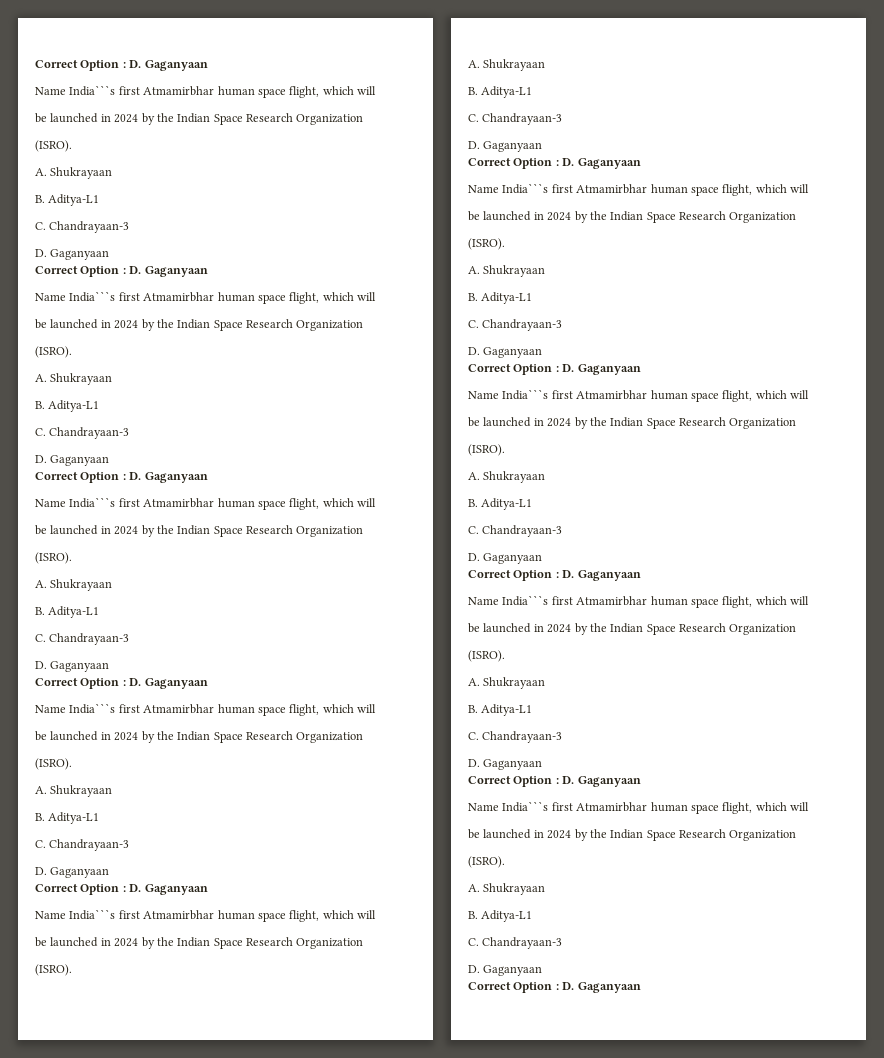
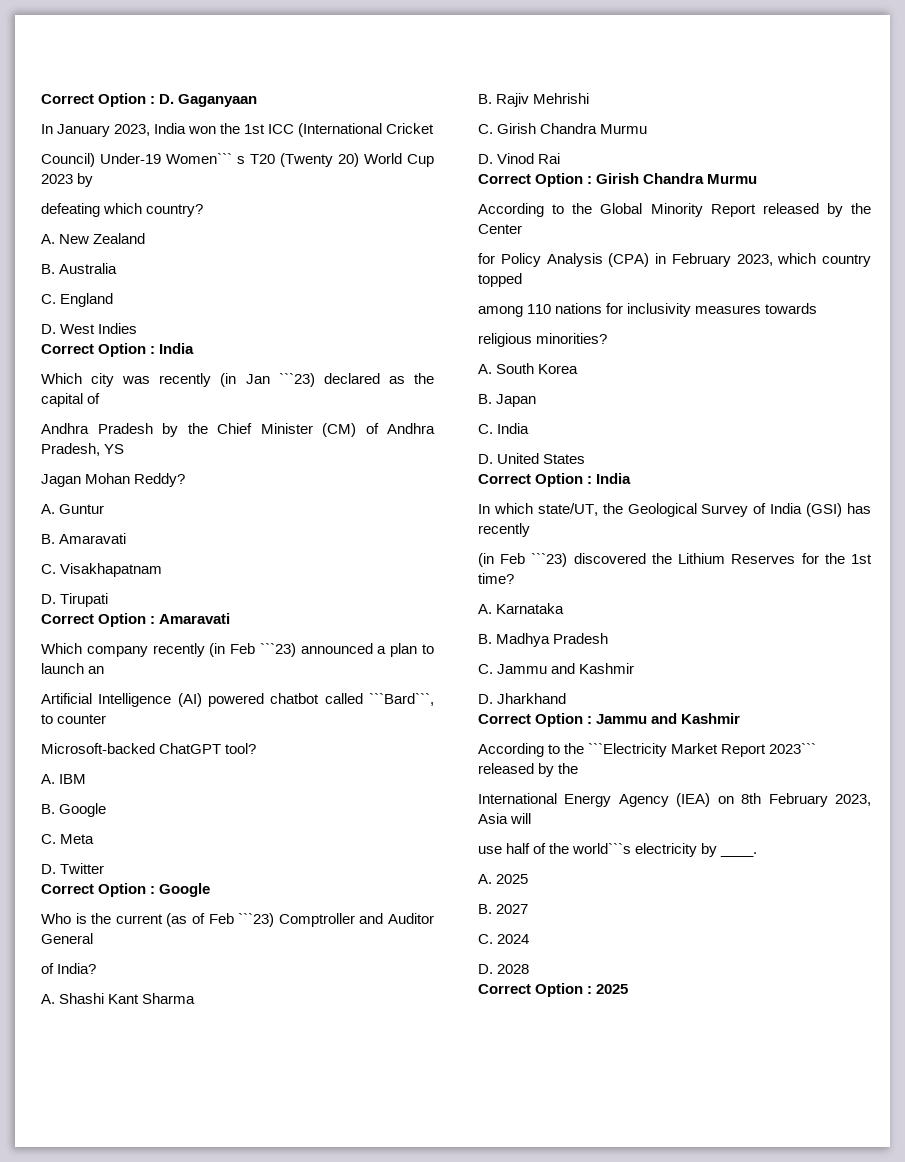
[35,60,208,71] [35,85,376,98] [35,113,364,125] [35,140,72,152] [35,167,113,179] [35,194,100,206] [35,221,130,233] [35,249,110,260] [35,266,208,277] [35,291,376,304] [35,319,364,331] [35,346,72,358] [35,373,113,385] [35,400,100,412] [35,427,130,439] [35,455,110,466] [35,472,208,483] [35,497,376,510] [35,525,364,537] [35,552,72,564] [35,579,113,591] [35,606,100,618] [35,633,130,645] [35,661,110,672] [35,678,208,689] [35,703,376,716] [35,731,364,743] [35,758,72,770] [35,785,113,797] [35,812,100,824] [35,839,130,851] [35,867,110,878] [35,884,208,895] [35,909,376,922] [35,937,364,949] [35,964,72,976] [468,59,546,71] [468,86,533,98] [468,113,563,125] [468,141,543,152] [468,158,641,169] [468,183,809,196] [468,211,797,223] [468,238,505,250] [468,265,546,277] [468,292,533,304] [468,319,563,331] [468,347,543,358] [468,364,641,375] [468,389,809,402] [468,417,797,429] [468,444,505,456] [468,471,546,483] [468,498,533,510] [468,525,563,537] [468,553,543,564] [468,570,641,581] [468,595,809,608] [468,623,797,635] [468,650,505,662] [468,677,546,689] [468,704,533,716] [468,731,563,743] [468,759,543,770] [468,776,641,787] [468,801,809,814] [468,829,797,841] [468,856,505,868] [468,883,546,895] [468,910,533,922] [468,937,563,949] [468,965,543,976] [468,982,641,993] Correct Option : D. Gaganyaan // Name India```s first Atmamirbhar human space flight, which will // be launched in 2024 by the Indian Space Research Organization // (ISRO). // A. Shukrayaan // B. Aditya-L1 // C. Chandrayaan-3 // D. Gaganyaan // Correct Option : D. Gaganyaan // Name India```s first Atmamirbhar human space flight, which will // be launched in 2024 by the Indian Space Research Organization // (ISRO). // A. Shukrayaan // B. Aditya-L1 // C. Chandrayaan-3 // D. Gaganyaan // Correct Option : D. Gaganyaan // Name India```s first Atmamirbhar human space flight, which will // be launched in 2024 by the Indian Space Research Organization // (ISRO). // A. Shukrayaan // B. Aditya-L1 // C. Chandrayaan-3 // D. Gaganyaan // Correct Option : D. Gaganyaan // Name India```s first Atmamirbhar human space flight, which will // be launched in 2024 by the Indian Space Research Organization // (ISRO). // A. Shukrayaan // B. Aditya-L1 // C. Chandrayaan-3 // D. Gaganyaan // Correct Option : D. Gaganyaan // Name India```s first Atmamirbhar human space flight, which will // be launched in 2024 by the Indian Space Research Organization // (ISRO). // A. Shukrayaan // B. Aditya-L1 // C. Chandrayaan-3 // D. Gaganyaan // Correct Option : D. Gaganyaan // Name India```s first Atmamirbhar human space flight, which will // be launched in 2024 by the Indian Space Research Organization // (ISRO). // A. Shukrayaan // B. Aditya-L1 // C. Chandrayaan-3 // D. Gaganyaan // Correct Option : D. Gaganyaan // Name India```s first Atmamirbhar human space flight, which will // be launched in 2024 by the Indian Space Research Organization // (ISRO). // A. Shukrayaan // B. Aditya-L1 // C. Chandrayaan-3 // D. Gaganyaan // Correct Option : D. Gaganyaan // Name India```s first Atmamirbhar human space flight, which will // be launched in 2024 by the Indian Space Research Organization // (ISRO). // A. Shukrayaan // B. Aditya-L1 // C. Chandrayaan-3 // D. Gaganyaan // Correct Option : D. Gaganyaan // Name India```s first Atmamirbhar human space flight, which will // be launched in 2024 by the Indian Space Research Organization // (ISRO). // A. Shukrayaan // B. Aditya-L1 // C. Chandrayaan-3 // D. Gaganyaan // Correct Option : D. Gaganyaan -> [41,93,258,107] [41,123,435,137] [41,153,434,167] [41,173,94,187] [41,203,204,217] [41,233,146,244] [41,263,118,274] [41,293,114,307] [41,323,138,334] [41,343,195,357] [41,373,434,387] [41,393,101,407] [41,423,435,437] [41,443,125,456] [41,473,186,487] [41,504,105,514] [41,533,127,544] [41,563,163,577] [41,593,109,607] [41,613,231,627] [41,643,434,657] [41,663,105,674] [41,693,434,707] [41,714,107,724] [41,743,257,754] [41,774,87,784] [41,803,107,817] [41,834,95,844] [41,863,105,874] [41,883,211,897] [41,913,434,927] [41,933,93,944] [41,963,97,974] [41,993,196,1004] [478,93,590,107] [478,123,648,134] [478,153,561,164] [478,173,758,187] [478,203,871,217] [478,224,522,234] [478,253,871,267] [478,273,522,287] [478,303,818,317] [478,333,608,347] [478,363,579,374] [478,394,537,407] [478,423,530,434] [478,453,586,464] [478,473,632,487] [478,503,872,517] [478,523,530,537] [478,553,872,567] [478,573,514,584] [478,603,565,614] [478,633,609,647] [478,663,635,674] [478,693,567,704] [478,713,741,727] [478,743,817,757] [478,763,579,777] [478,793,872,807] [478,813,532,824] [478,843,758,857] [478,874,529,884] [478,904,529,914] [478,934,530,944] [478,964,530,974] [478,983,629,997] Correct Option : D. Gaganyaan // In January 2023, India won the 1st ICC (International Cricket // Council) Under-19 Women``` s T20 (Twenty 20) World Cup 2023 by // defeating which country? // A. New Zealand // B. Australia // C. England // D. West Indies // Correct Option : India // Which city was recently (in Jan ```23) declared as the capital of // Andhra Pradesh by the Chief Minister (CM) of Andhra Pradesh, YS // Jagan Mohan Reddy? // A. Guntur // B. Amaravati // C. Visakhapatnam // D. Tirupati // Correct Option : Amaravati // Which company recently (in Feb ```23) announced a plan to launch an // Artificial Intelligence (AI) powered chatbot called ```Bard```, to counter // Microsoft-backed ChatGPT tool? // A. IBM // B. Google // C. Meta // D. Twitter // Correct Option : Google // Who is the current (as of Feb ```23) Comptroller and Auditor General // of India? // A. Shashi Kant Sharma // B. Rajiv Mehrishi // C. Girish Chandra Murmu // D. Vinod Rai // Correct Option : Girish Chandra Murmu // According to the Global Minority Report released by the Center // for Policy Analysis (CPA) in February 2023, which country topped // among 110 nations for inclusivity measures towards // religious minorities? // A. South Korea // B. Japan // C. India // D. United States // Correct Option : India // In which state/UT, the Geological Survey of India (GSI) has recently // (in Feb ```23) discovered the Lithium Reserves for the 1st time? // A. Karnataka // B. Madhya Pradesh // C. Jammu and Kashmir // D. Jharkhand // Correct Option : Jammu and Kashmir // According to the ```Electricity Market Report 2023``` released by the // International Energy Agency (IEA) on 8th February 2023, Asia will // use half of the world```s electricity by ____. // A. 2025 // B. 2027 // C. 2024 // D. 2028 // Correct Option : 2025

